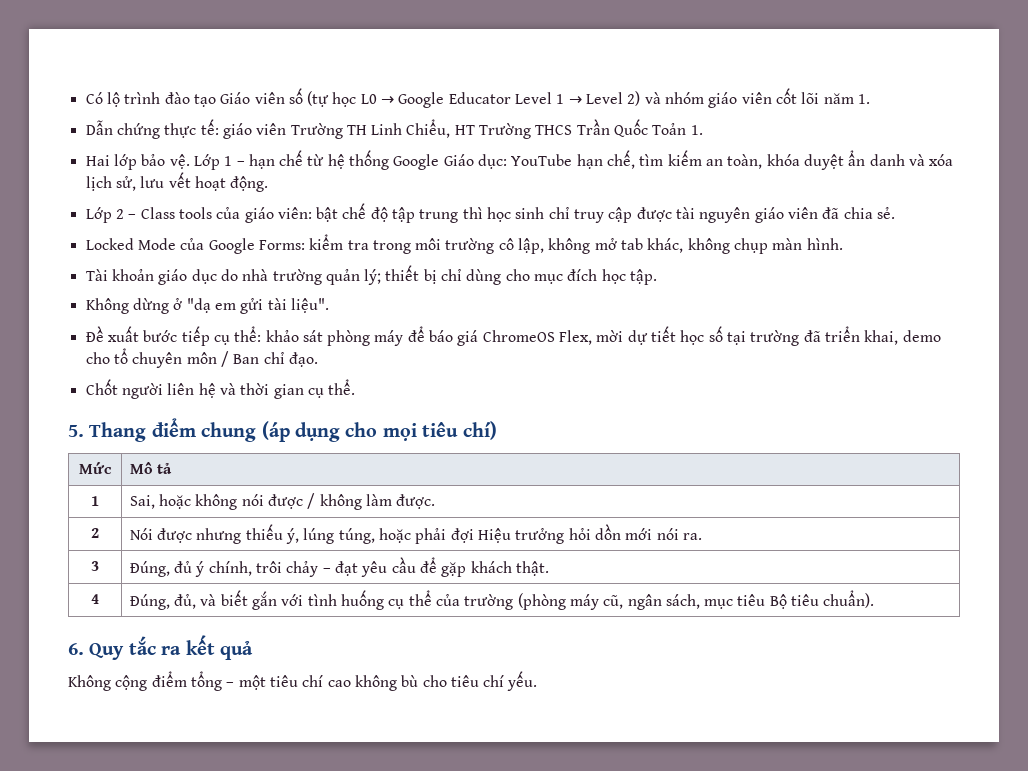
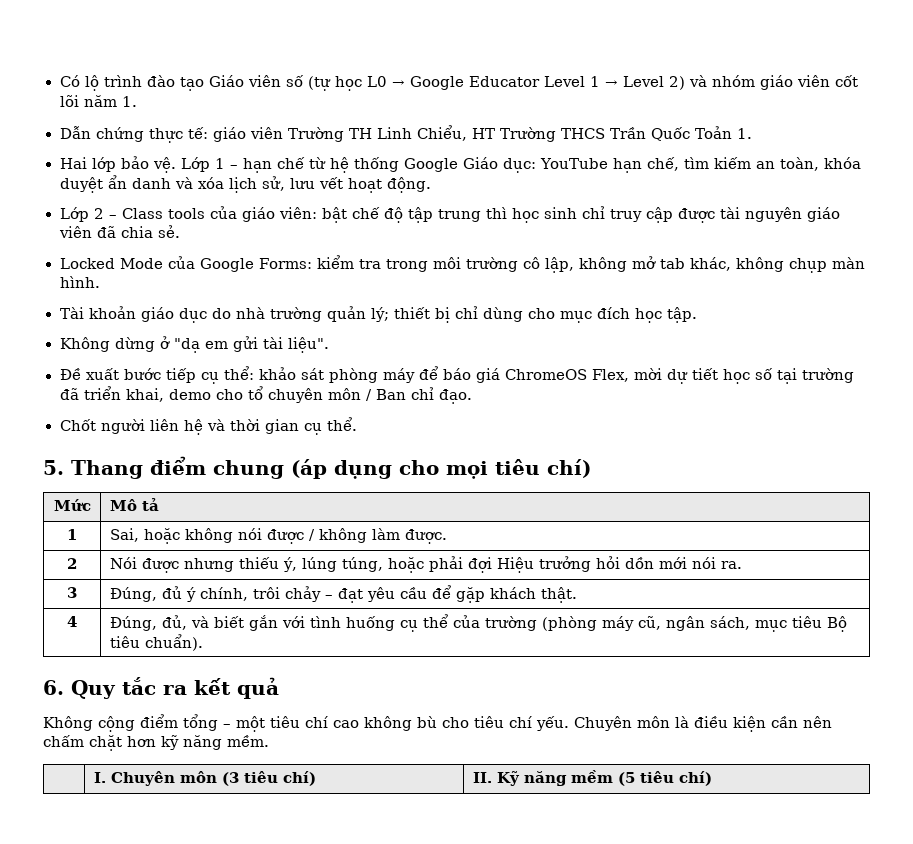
(538, 681) none -> [574,716,832,732] [43,735,269,751] [93,771,316,786] [472,770,712,786] Chuyên môn là điều kiện cần nên chấm chặt hơn kỹ năng mềm. // | I. Chuyên môn (3 tiêu chí) | II. Kỹ năng mềm (5 tiêu chí)

